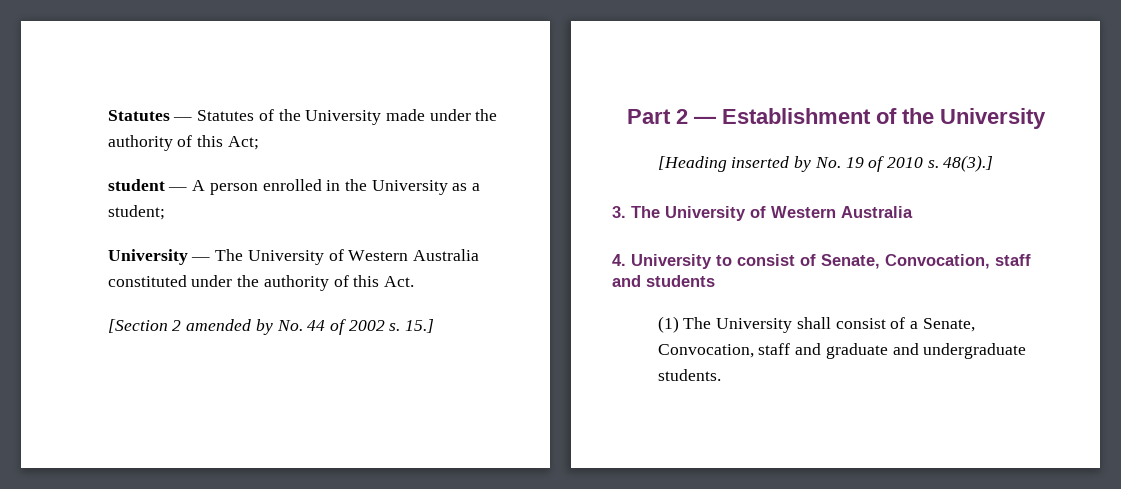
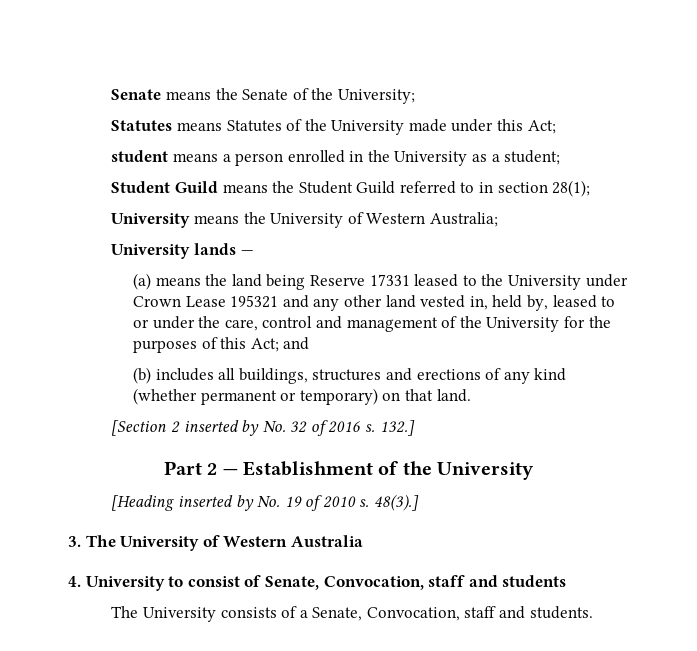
[107,110,193,121] Statutes — -> [111,88,415,104] [111,120,222,131] Senate means the Senate of the University; // Statutes means
[475,109,498,121] [107,135,193,151] the authority of -> (494, 125) none
[168,180,206,191] — A -> [172,153,231,162] means a
[107,249,480,265] [107,275,415,291] // University — The University of Western Australia constituted under the authority of this Act. -> [111,180,591,197] [111,212,498,228] [111,243,254,259] [133,273,628,290] [133,295,616,311] [133,316,611,332] [133,337,310,353] [133,367,567,384] [133,388,471,405] // Student Guild means the Student Guild referred to in section 28(1); // University means the University of Western Australia; // University lands — // (a) means the land being Reserve 17331 leased to the University under Crown Lease 195321 and any other land vested in, held by, leased to or under the care, control and management of the University for the purposes of this Act; and // (b) includes all buildings, structures and erections of any kind (whether permanent or temporary) on that land.
[186,319,435,335] amended by No. 44 of 2002 s. 15.] -> [183,420,415,436] inserted by No. 32 of 2016 s. 132.]
[657,316,886,333] (1) The University shall consist -> [111,606,277,622] The University consists
[825,343,1027,359] graduate and undergraduate -> (526, 612) none

